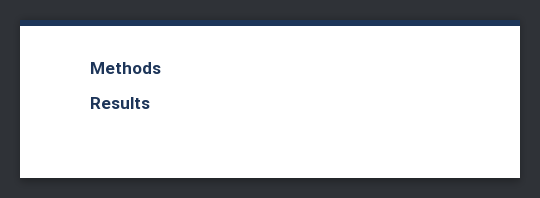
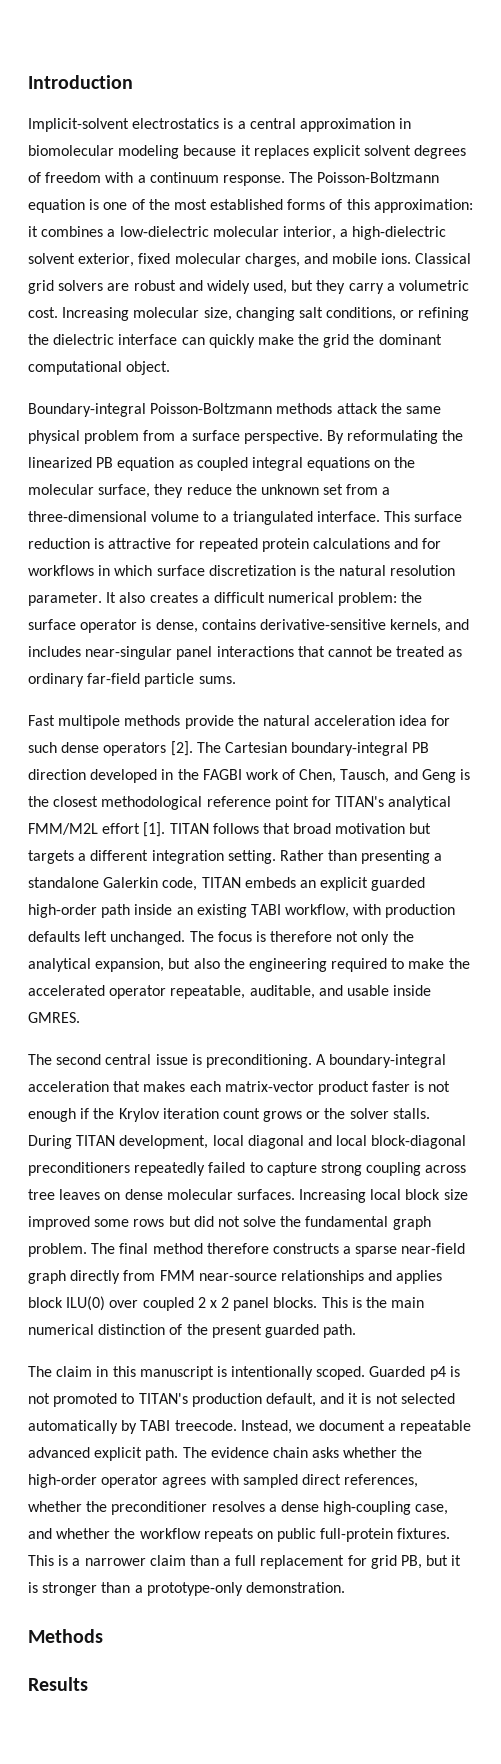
(90, 68) none -> [28,75,133,89] [28,118,412,132] [28,145,467,159] [28,172,440,186] [28,199,473,213] [28,226,447,240] [28,253,472,267] [28,280,470,294] [28,307,470,321] [28,334,442,348] [28,361,171,375] [28,403,441,417] [28,430,464,444] [28,457,416,471] [28,484,391,498] [28,511,463,525] [28,538,442,552] [28,565,456,576] [28,592,423,606] [28,619,470,633] [28,646,463,660] [28,673,236,687] [28,715,451,729] [28,741,430,756] [28,769,471,783] [28,796,452,810] [28,822,432,837] [28,850,443,864] [28,877,426,891] [28,904,456,918] [28,931,414,945] [28,958,470,972] [28,985,432,999] [28,1012,80,1023] [28,1054,447,1068] [28,1081,451,1095] [28,1108,430,1122] [28,1135,467,1149] [28,1162,467,1176] [28,1189,468,1203] [28,1216,431,1230] [28,1243,466,1257] [28,1270,443,1284] [28,1296,425,1311] [28,1324,357,1338] [28,1366,460,1380] [28,1393,455,1407] [28,1420,472,1434] [28,1447,423,1461] [28,1474,419,1488] [28,1501,449,1515] [28,1528,451,1542] [28,1555,462,1569] [28,1582,345,1596] Introduction // Implicit-solvent electrostatics is a central approximation in biomolecular modeling because it replaces explicit solvent degrees of freedom with a continuum response. The Poisson-Boltzmann equation is one of the most established forms of this approximation: it combines a low-dielectric molecular interior, a high-dielectric solvent exterior, fixed molecular charges, and mobile ions. Classical grid solvers are robust and widely used, but they carry a volumetric cost. Increasing molecular size, changing salt conditions, or refining the dielectric interface can quickly make the grid the dominant computational object. // Boundary-integral Poisson-Boltzmann methods attack the same physical problem from a surface perspective. By reformulating the linearized PB equation as coupled integral equations on the molecular surface, they reduce the unknown set from a three-dimensional volume to a triangulated interface. This surface reduction is attractive for repeated protein calculations and for workflows in which surface discretization is the natural resolution parameter. It also creates a difficult numerical problem: the surface operator is dense, contains derivative-sensitive kernels, and includes near-singular panel interactions that cannot be treated as ordinary far-field particle sums. // Fast multipole methods provide the natural acceleration idea for such dense operators [2]. The Cartesian boundary-integral PB direction developed in the FAGBI work of Chen, Tausch, and Geng is the closest methodological reference point for TITAN's analytical FMM/M2L effort [1]. TITAN follows that broad motivation but targets a different integration setting. Rather than presenting a standalone Galerkin code, TITAN embeds an explicit guarded high-order path inside an existing TABI workflow, with production defaults left unchanged. The focus is therefore not only the analytical expansion, but also the engineering required to make the accelerated operator repeatable, auditable, and usable inside GMRES. // The second central issue is preconditioning. A boundary-integral acceleration that makes each matrix-vector product faster is not enough if the Krylov iteration count grows or the solver stalls. During TITAN development, local diagonal and local block-diagonal preconditioners repeatedly failed to capture strong coupling across tree leaves on dense molecular surfaces. Increasing local block size improved some rows but did not solve the fundamental graph problem. The final method therefore constructs a sparse near-field graph directly from FMM near-source relationships and applies block ILU(0) over coupled 2 x 2 panel blocks. This is the main numerical distinction of the present guarded path. // The claim in this manuscript is intentionally scoped. Guarded p4 is not promoted to TITAN's production default, and it is not selected automatically by TABI treecode. Instead, we document a repeatable advanced explicit path. The evidence chain asks whether the high-order operator agrees with sampled direct references, whether the preconditioner resolves a dense high-coupling case, and whether the workflow repeats on public full-protein fixtures. This is a narrower claim than a full replacement for grid PB, but it is stronger than a prototype-only demonstration. //

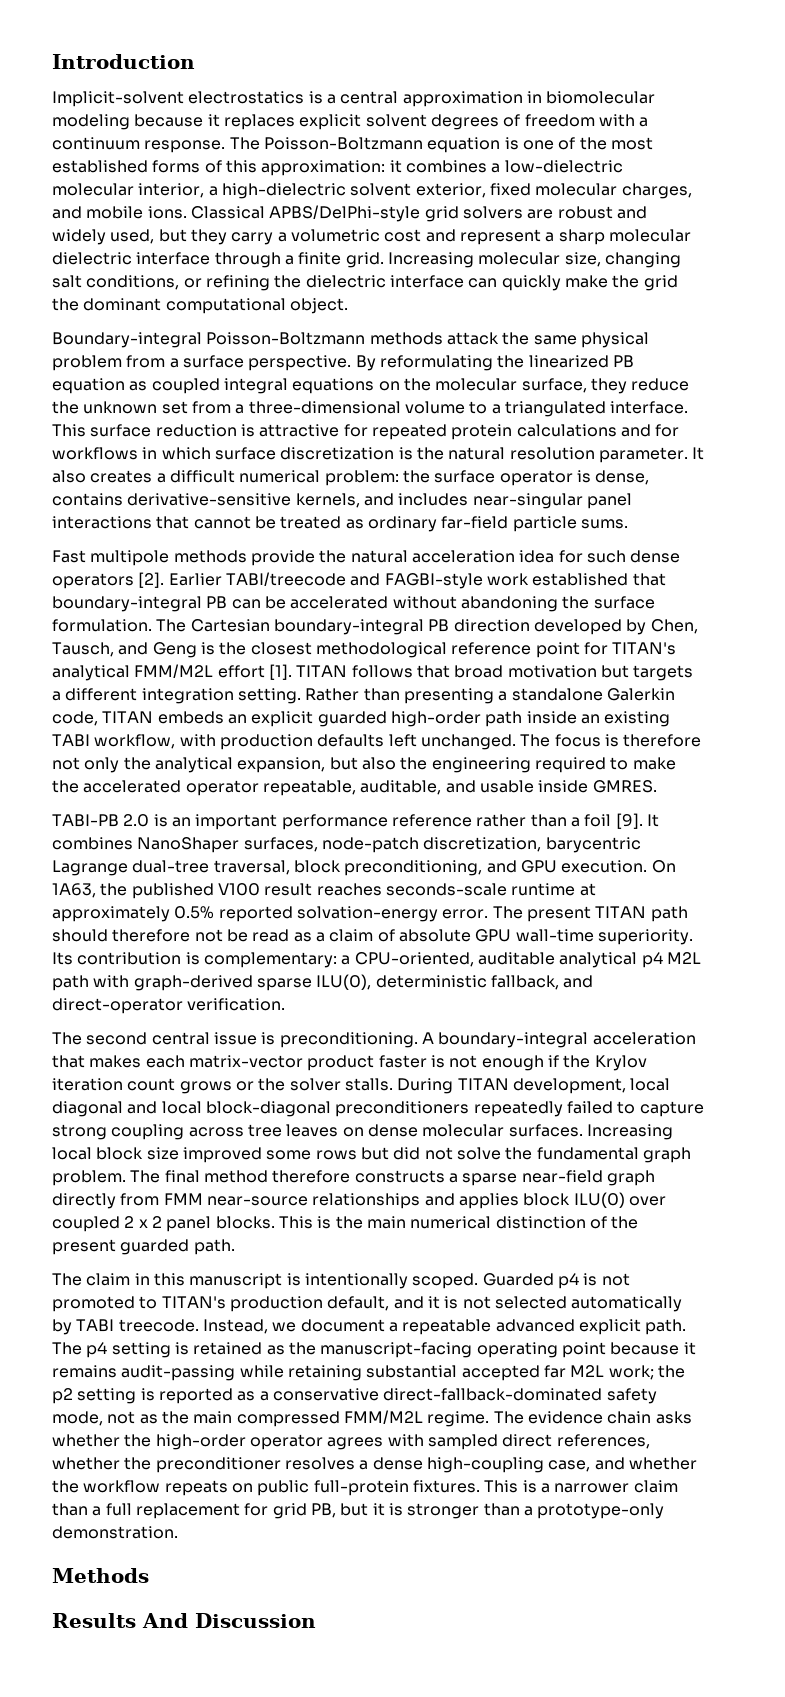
(472, 258) none -> [269,205,421,222] APBS/DelPhi-style
[28,307,58,318] cost. -> [384,229,691,245] [52,252,384,268] cost and represent a sharp molecular dielectric interface through a finite grid.
(193, 748) none -> [168,572,666,589] [52,596,655,612] [52,619,152,632] Earlier TABI/treecode and FAGBI-style work established that boundary-integral PB can be accelerated without abandoning the surface formulation.
[161,769,296,780] in the FAGBI work of -> [626,619,647,635] by
(80, 1017) none -> [52,813,659,830] [52,837,641,853] [52,860,676,876] [52,883,596,899] [52,906,688,922] [52,929,693,945] [52,952,701,968] [52,974,594,991] [52,998,286,1014] // TABI-PB 2.0 is an important performance reference rather than a foil [9]. It combines NanoShaper surfaces, node-patch discretization, barycentric Lagrange dual-tree traversal, block preconditioning, and GPU execution. On 1A63, the published V100 result reaches seconds-scale runtime at approximately 0.5% reported solvation-energy error. The present TITAN path should therefore not be read as a claim of absolute GPU wall-time superiority. Its contribution is complementary: a CPU-oriented, auditable analytical p4 M2L path with graph-derived sparse ILU(0), deterministic fallback, and direct-operator verification.
(207, 1452) none -> [86,1342,696,1358] [52,1365,685,1381] [52,1388,657,1404] [52,1410,524,1427] p4 setting is retained as the manuscript-facing operating point because it remains audit-passing while retaining substantial accepted far M2L work; the p2 setting is reported as a conservative direct-fallback-dominated safety mode, not as the main compressed FMM/M2L regime. The
(88, 1684) none -> [142,1613,316,1628] And Discussion

